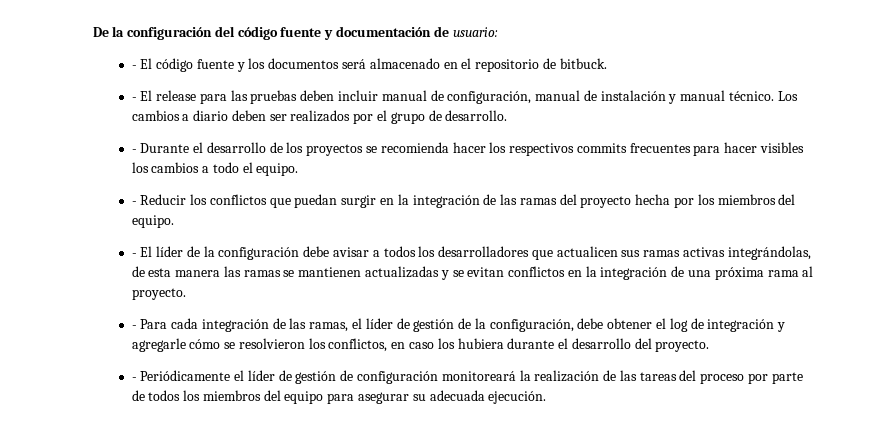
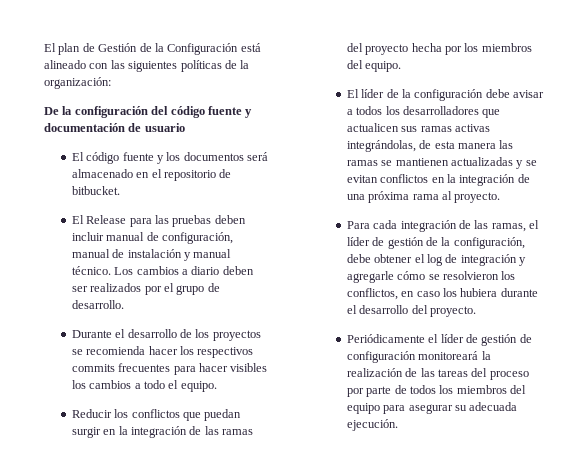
(92, 32) none -> [44,43,261,55] [44,60,250,72] [44,77,112,89] El plan de Gestión de la Configuración está alineado con las siguientes políticas de la organización: //
[452,27,498,37] [131,65,137,69] usuario: // - -> [144,123,185,132] usuario //
[559,58,607,69] [131,90,197,101] bitbuck. // - El release -> [71,186,120,195] [71,215,127,224] bitbucket. // El Release
[131,149,137,153] - -> (124, 304) none
[131,201,137,205] - -> (217, 386) none
[131,253,137,257] - -> (402, 66) none
[131,325,137,329] - -> (501, 197) none
[131,377,137,381] - -> (477, 311) none

